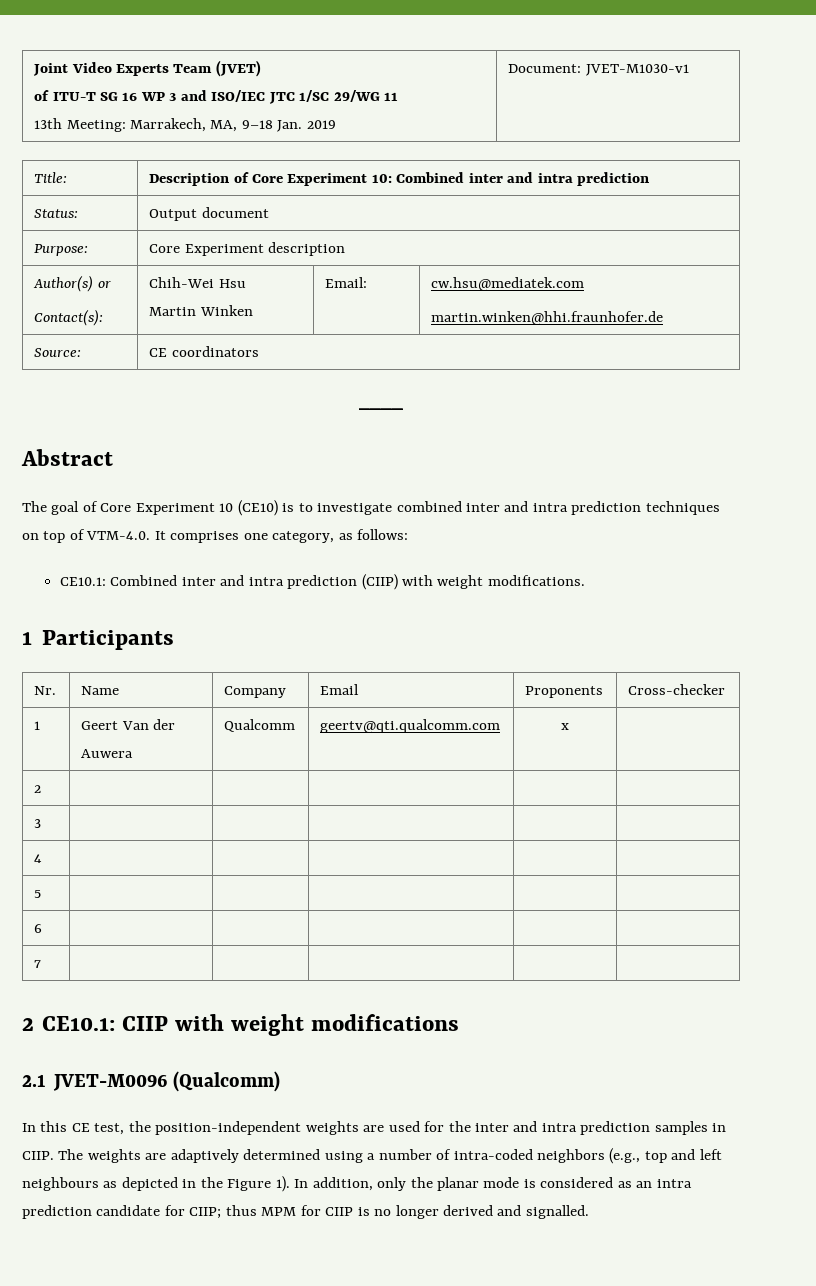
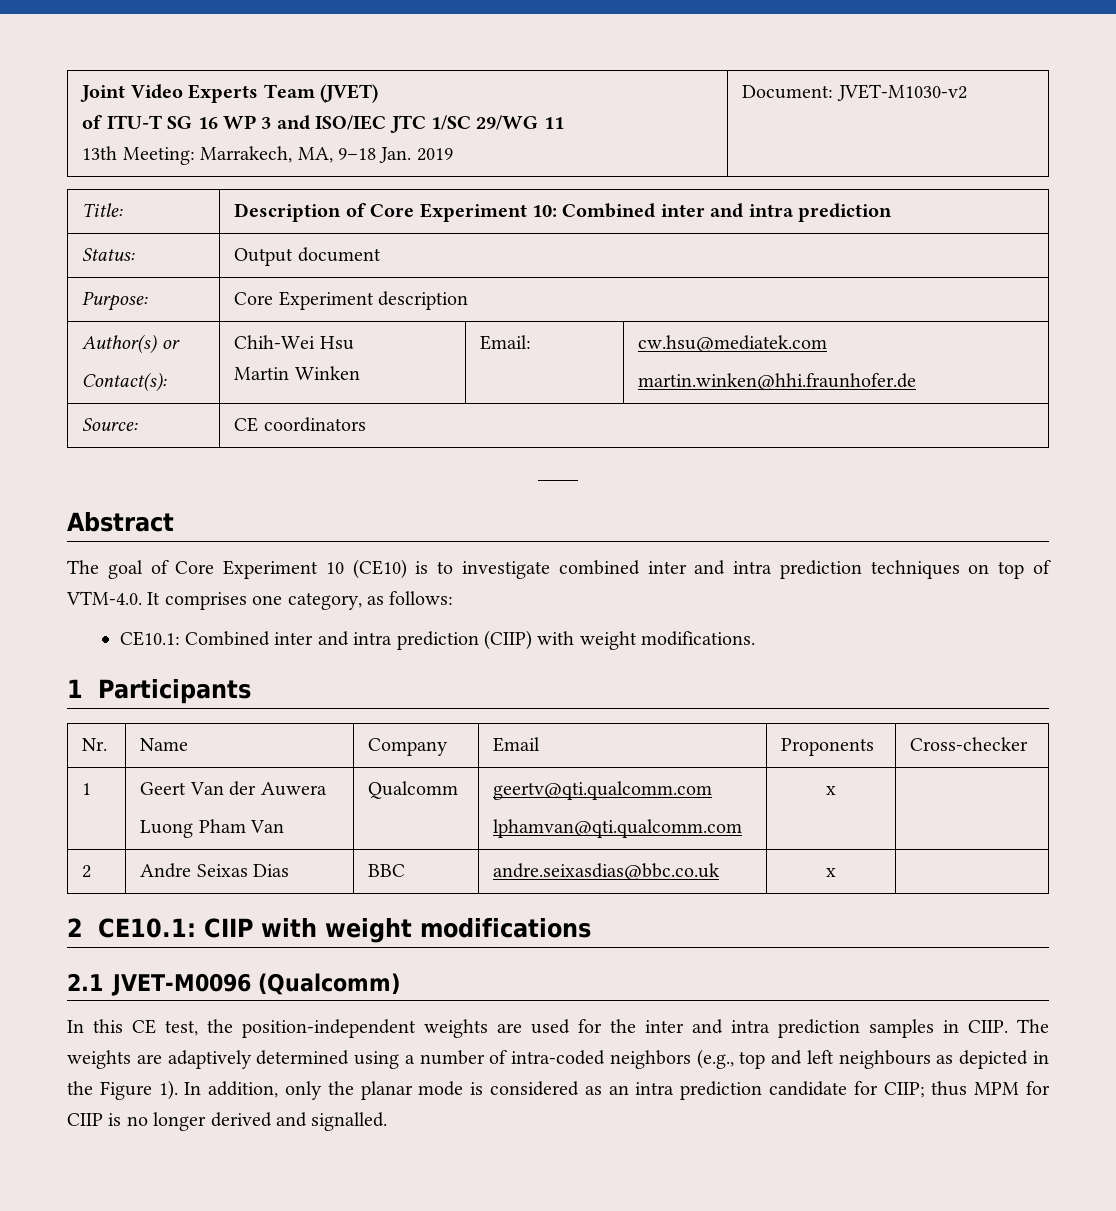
[585,64,689,76] JVET-M1030-v1 -> [836,84,967,101] JVET-M1030-v2
(134, 753) none -> [140,819,285,838] // Luong Pham Van
(501, 726) none -> [493,819,743,838] // lphamvan@qti.qualcomm.com
[34,819,42,828] [34,854,43,863] [34,890,42,898] [34,924,43,933] [34,960,42,968] | | | | // 3 | | | | | // 4 | | | | | // 5 | | | | | // 6 | | | | | // 7 | | | | -> [140,863,290,878] [368,864,406,877] [493,863,721,880] [826,868,836,877] Andre Seixas Dias | BBC | andre.seixasdias@bbc.co.uk | x

